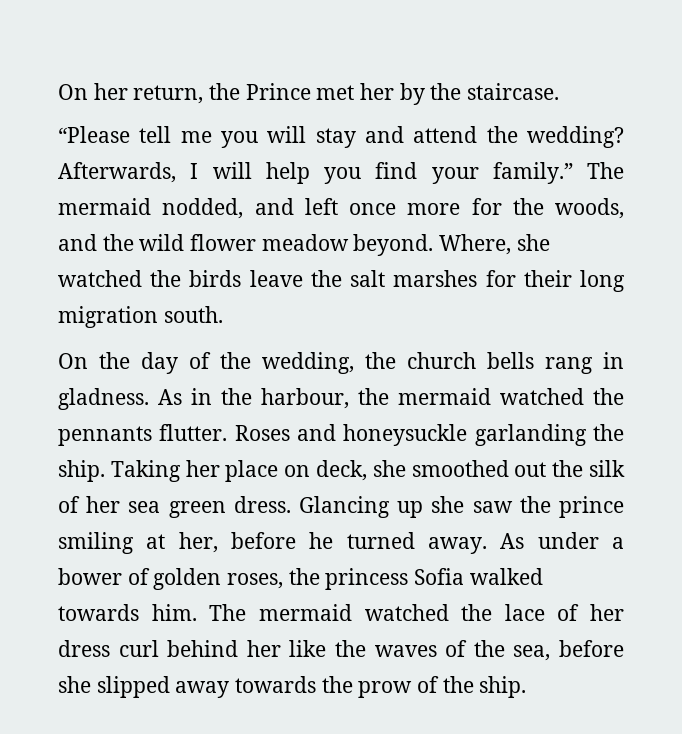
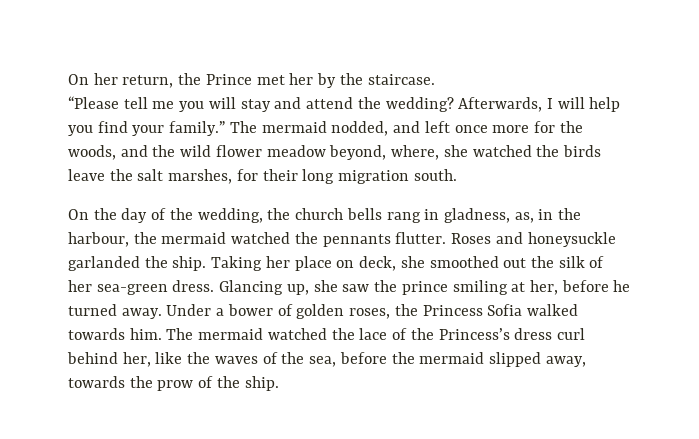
[353,234,512,256] beyond. Where, -> [329,145,440,160] beyond, where,
[393,270,478,287] marshes -> [168,169,233,184] marshes,
[58,388,182,410] gladness. As -> [443,208,534,223] gladness, as,
[474,424,587,446] garlanding -> [68,256,140,271] garlanded
[128,501,226,518] sea green -> [96,284,168,295] sea-green
[397,501,424,518] up -> [286,284,309,295] up,
[500,532,599,549] As under -> [166,304,212,316] Under
[325,568,409,590] princess -> [422,305,483,316] Princess
[590,604,624,621] her -> [410,328,510,340] the Princess’s
[246,640,281,657] her -> [122,352,151,367] her,
[58,676,230,698] she slipped away -> [391,352,586,367] the mermaid slipped away,

